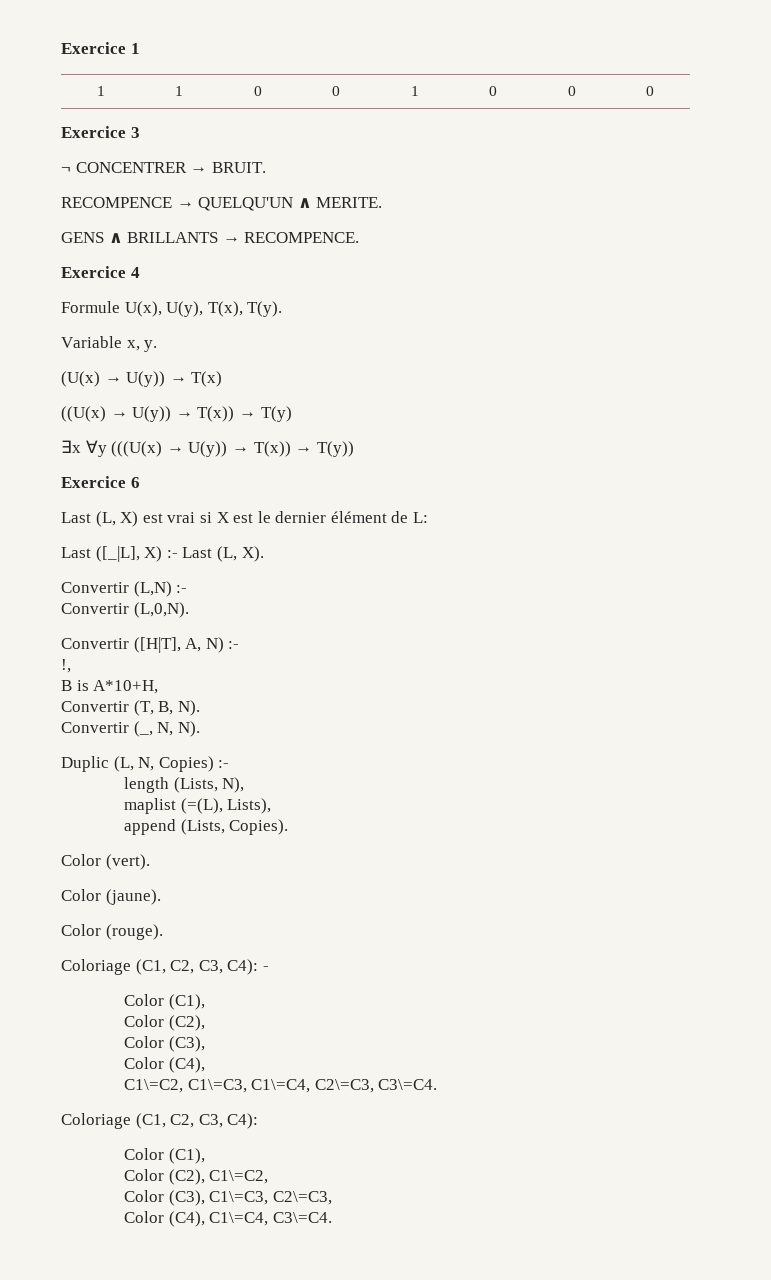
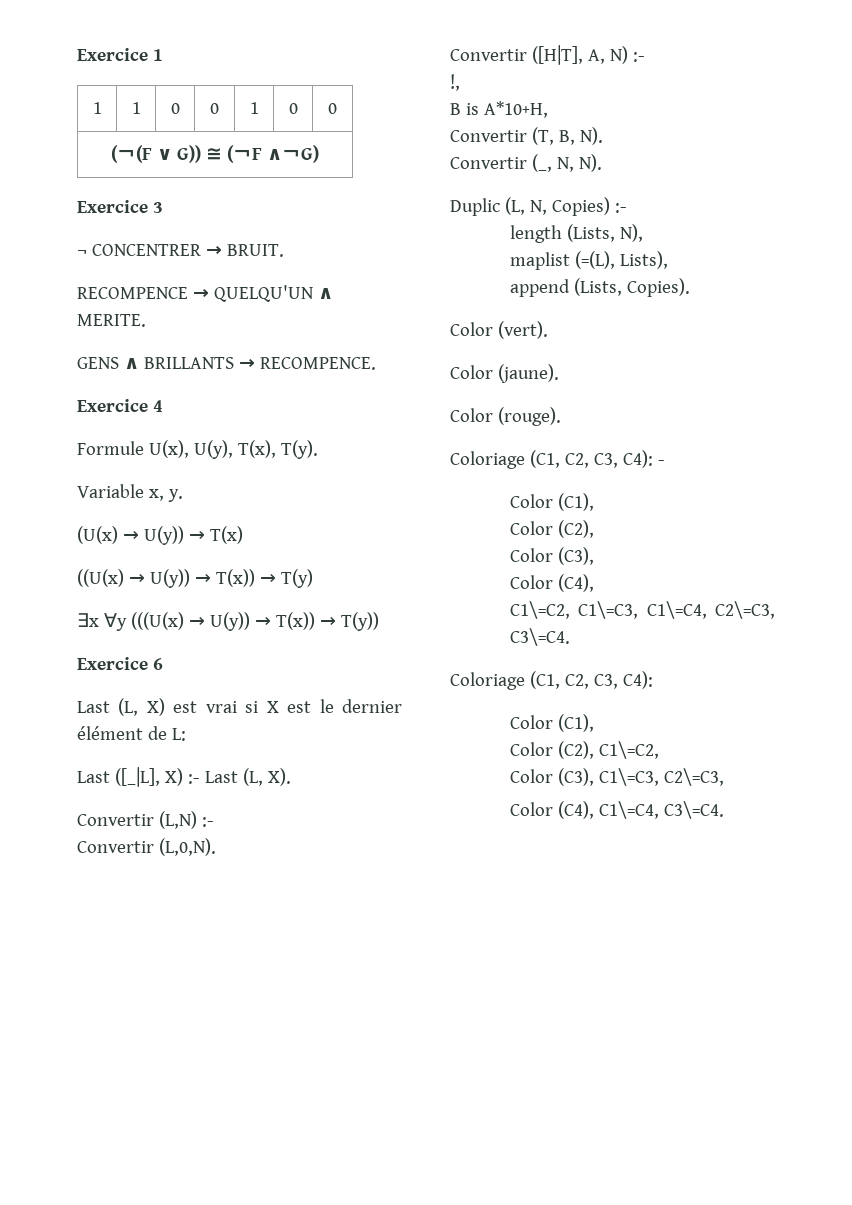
[646,86,654,96] | 0 -> [111,145,319,163] // (￢(F ∨ G)) ≅ (￢F ∧￢G)

